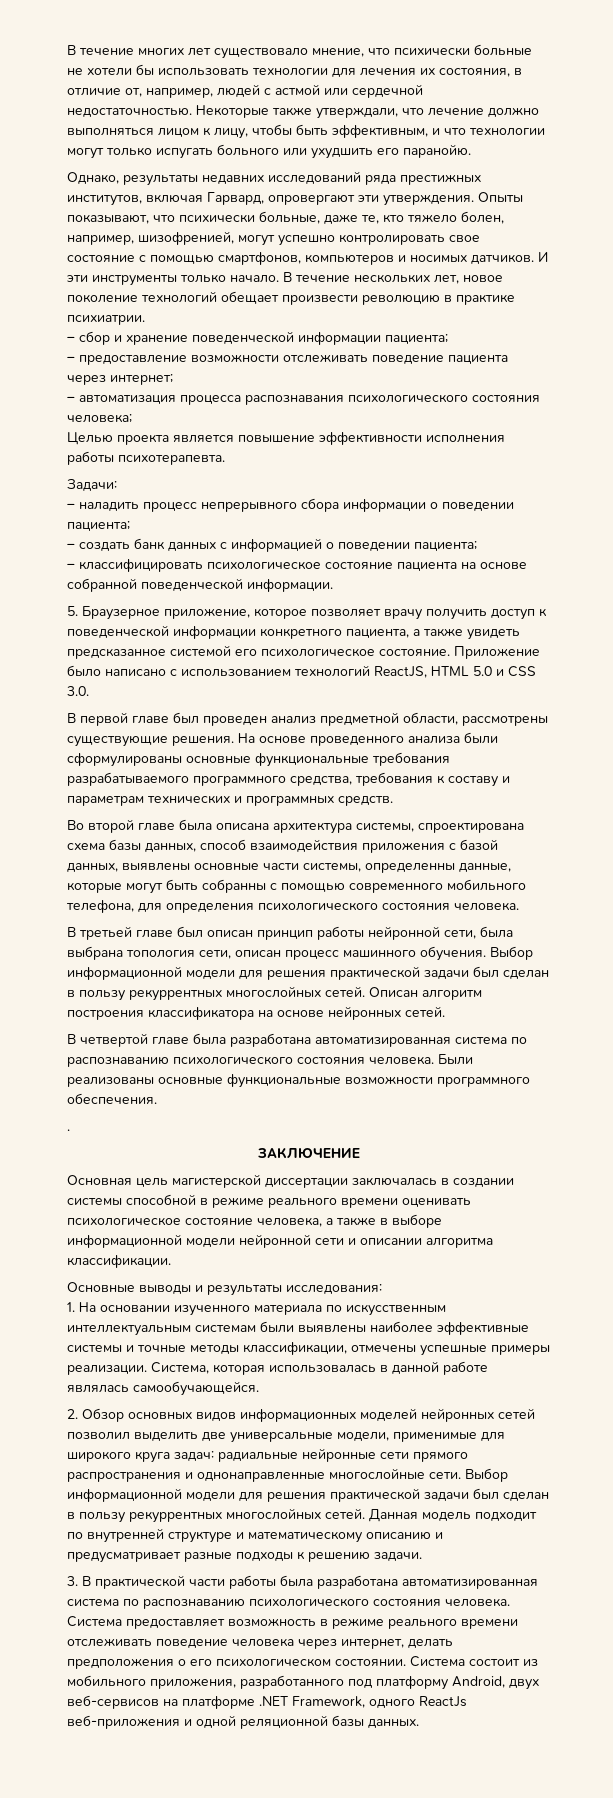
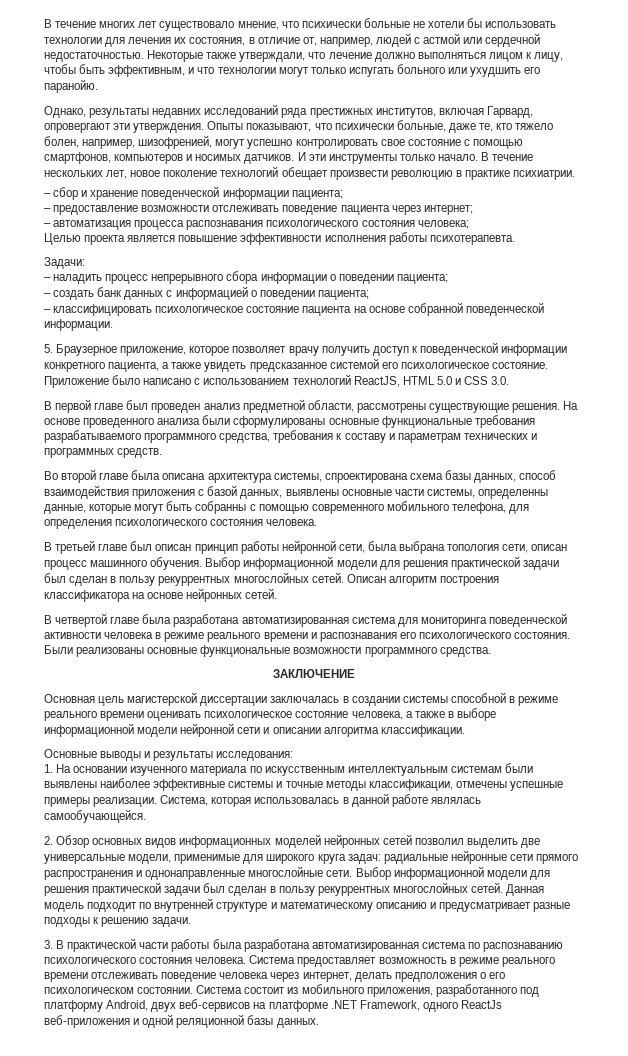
[511,1037,527,1044] [67,1056,434,1067] по распознаванию психологического состояния человека. -> [397,613,567,627] [44,632,571,642] для мониторинга поведенческой активности человека в режиме реального времени и распознавания его психологического состояния.
[67,1093,157,1105] [67,1129,70,1131] обеспечения. // . -> [439,647,491,657] средства.

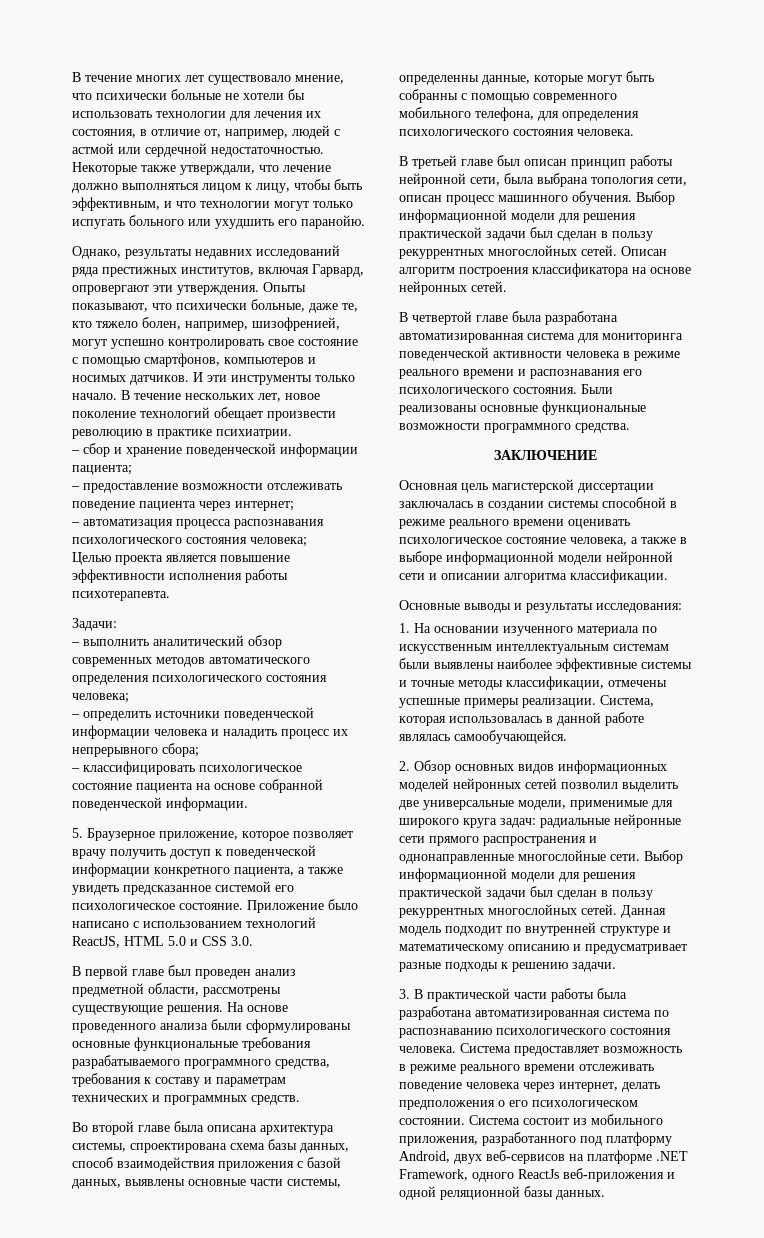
[53,271,448,284] [44,286,369,300] наладить процесс непрерывного сбора информации о поведении пациента; // – создать банк данных с информацией о поведении пациента; -> [83,635,282,649] [72,657,310,667] [72,675,327,685] [72,693,129,703] [71,707,314,721] [72,725,348,739] [72,743,199,757] выполнить аналитический обзор современных методов автоматического определения психологического состояния человека; // – определить источники поведенческой информации человека и наладить процесс их непрерывного сбора;

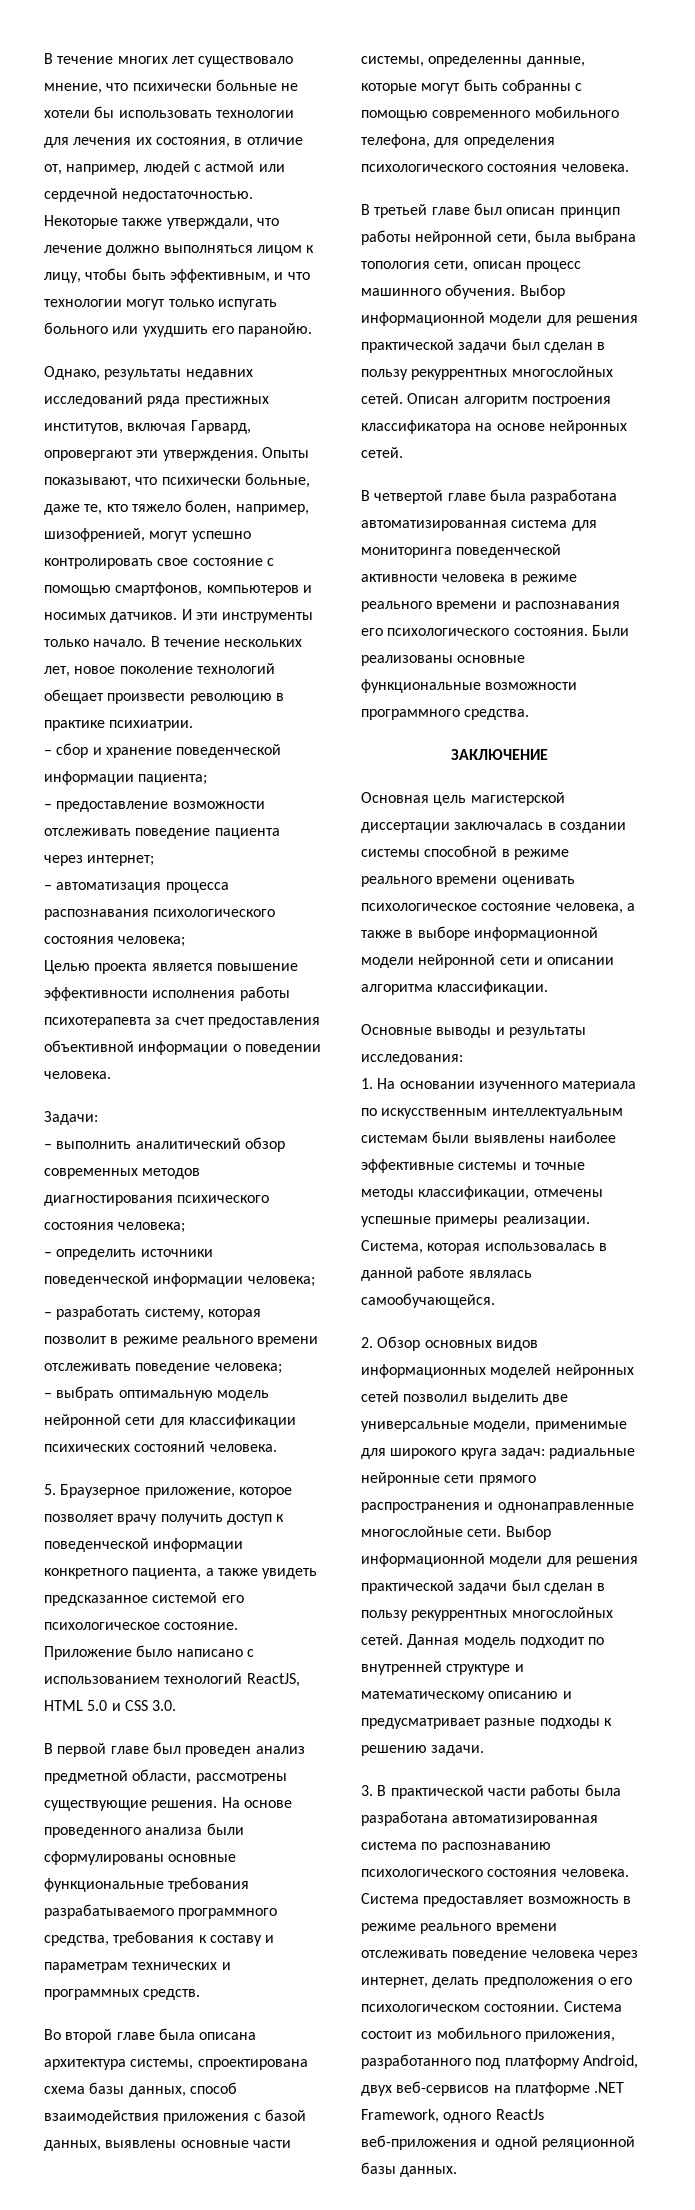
[72,591,170,601] психотерапевта. -> [44,1017,320,1028] [44,1040,321,1055] [44,1071,111,1079] психотерапевта за счет предоставления объективной информации о поведении человека.
[209,657,310,664] [72,675,262,685] автоматического определения психологического -> [44,1195,270,1206] диагностирования психического
[154,729,348,739] [72,743,199,757] [71,761,302,775] [72,779,323,793] [72,797,248,811] человека и наладить процесс их непрерывного сбора; // – классифицировать психологическое состояние пациента на основе собранной поведенческой информации. -> [247,1276,315,1287] [44,1305,261,1320] [44,1336,319,1347] [44,1363,282,1374] [44,1386,269,1401] [44,1414,296,1428] [44,1441,277,1452] человека; // – разработать систему, которая позволит в режиме реального времени отслеживать поведение человека; // – выбрать оптимальную модель нейронной сети для классификации психических состояний человека.

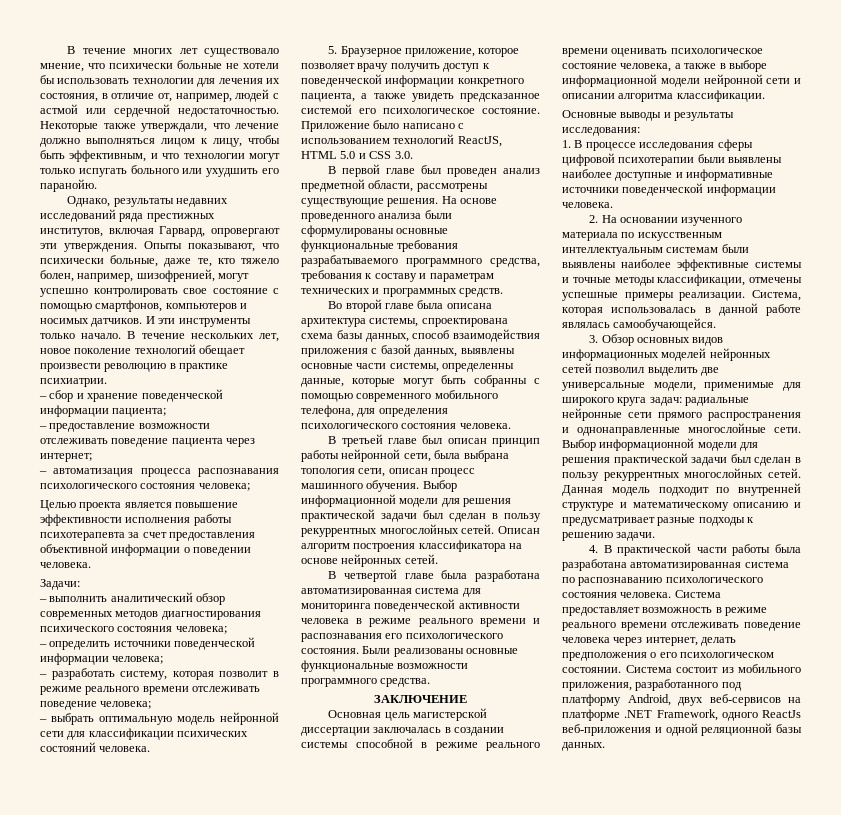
(373, 1083) none -> [574,139,753,151] [562,153,783,166] [562,169,774,181] [562,183,776,196] [562,202,613,208] [589,215,599,223] В процессе исследования сферы цифровой психотерапии были выявлены наиболее доступные и информативные источники поведенческой информации человека. // 2.
[361,1337,373,1348] 2. -> [589,335,599,343] 3.
[361,1785,373,1796] 3. -> [589,545,599,553] 4.

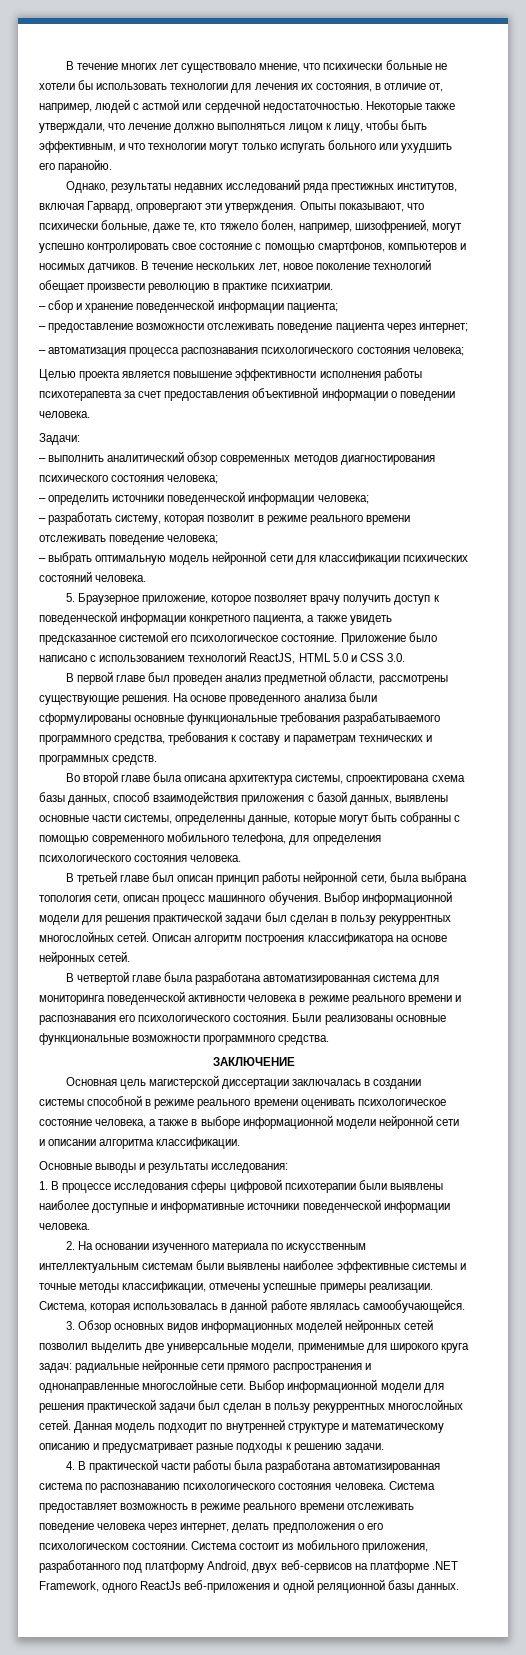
[145,316,251,327] [40,333,122,339] И эти инструменты только начало. -> (139, 268) none

